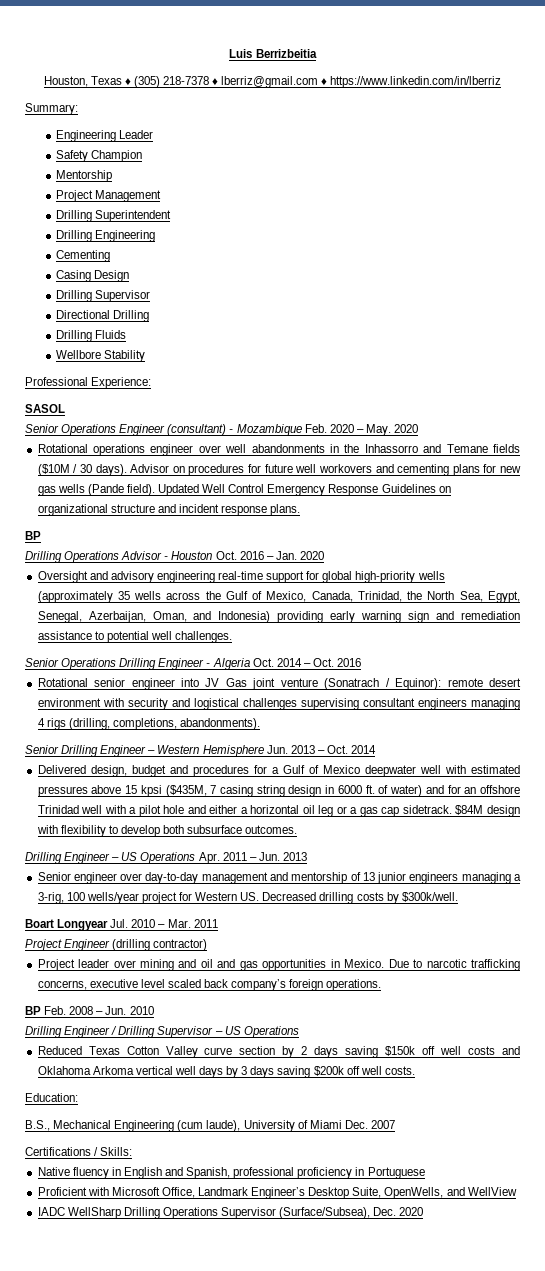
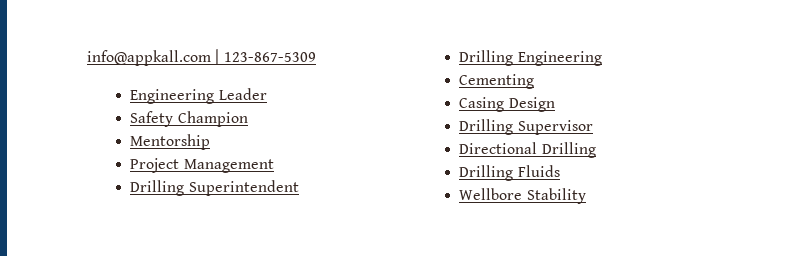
[229,49,317,58] [43,76,502,88] [25,103,78,115] Luis Berrizbeitia // Houston, Texas ♦ (305) 218-7378 ♦ lberriz@gmail.com ♦ https://www.linkedin.com/in/lberriz // Summary: -> [87,49,316,66] info@appkall.com | 123-867-5309
[25,377,152,389] [25,404,65,413] [25,424,419,436] [37,444,520,456] [37,464,521,476] [37,484,451,496] [37,504,301,516] [25,531,41,540] [25,551,324,563] [37,571,445,583] [37,591,520,603] [37,611,520,623] [37,631,233,643] [25,658,362,670] [37,678,521,690] [37,698,520,710] [37,718,261,730] [25,745,377,757] [37,765,520,777] [37,785,521,797] [37,805,520,817] [36,825,298,837] [25,852,307,864] [37,872,521,884] [37,892,458,904] [25,919,218,931] [25,939,208,951] [37,959,520,971] [37,979,382,991] [25,1006,154,1015] [25,1026,299,1038] [37,1046,520,1058] [37,1066,415,1078] [25,1093,78,1102] [25,1120,395,1132] [25,1147,133,1156] [37,1167,425,1179] [37,1187,517,1199] [37,1207,424,1219] // Professional Experience: // SASOL // Senior Operations Engineer (consultant) - Mozambique Feb. 2020 – May. 2020 // Rotational operations engineer over well abandonments in the Inhassorro and Temane fields ($10M / 30 days). Advisor on procedures for future well workovers and cementing plans for new gas wells (Pande field). Updated Well Control Emergency Response Guidelines on organizational structure and incident response plans. // BP // Drilling Operations Advisor - Houston Oct. 2016 – Jan. 2020 // Oversight and advisory engineering real-time support for global high-priority wells (approximately 35 wells across the Gulf of Mexico, Canada, Trinidad, the North Sea, Egypt, Senegal, Azerbaijan, Oman, and Indonesia) providing early warning sign and remediation assistance to potential well challenges. // Senior Operations Drilling Engineer - Algeria Oct. 2014 – Oct. 2016 // Rotational senior engineer into JV Gas joint venture (Sonatrach / Equinor): remote desert environment with security and logistical challenges supervising consultant engineers managing 4 rigs (drilling, completions, abandonments). // Senior Drilling Engineer – Western Hemisphere Jun. 2013 – Oct. 2014 // Delivered design, budget and procedures for a Gulf of Mexico deepwater well with estimated pressures above 15 kpsi ($435M, 7 casing string design in 6000 ft. of water) and for an offshore Trinidad well with a pilot hole and either a horizontal oil leg or a gas cap sidetrack. $84M design with flexibility to develop both subsurface outcomes. // Drilling Engineer – US Operations Apr. 2011 – Jun. 2013 // Senior engineer over day-to-day management and mentorship of 13 junior engineers managing a 3-rig, 100 wells/year project for Western US. Decreased drilling costs by $300k/well. // Boart Longyear Jul. 2010 – Mar. 2011 // Project Engineer (drilling contractor) // Project leader over mining and oil and gas opportunities in Mexico. Due to narcotic trafficking concerns, executive level scaled back company’s foreign operations. // BP Feb. 2008 – Jun. 2010 // Drilling Engineer / Drilling Supervisor – US Operations // Reduced Texas Cotton Valley curve section by 2 days saving $150k off well costs and Oklahoma Arkoma vertical well days by 3 days saving $200k off well costs. // Education: // B.S., Mechanical Engineering (cum laude), University of Miami Dec. 2007 // Certifications / Skills: // Native fluency in English and Spanish, professional proficiency in Portuguese // Proficient with Microsoft Office, Landmark Engineer’s Desktop Suite, OpenWells, and WellView // IADC WellSharp Drilling Operations Supervisor (Surface/Subsea), Dec. 2020 -> (586, 196) none

